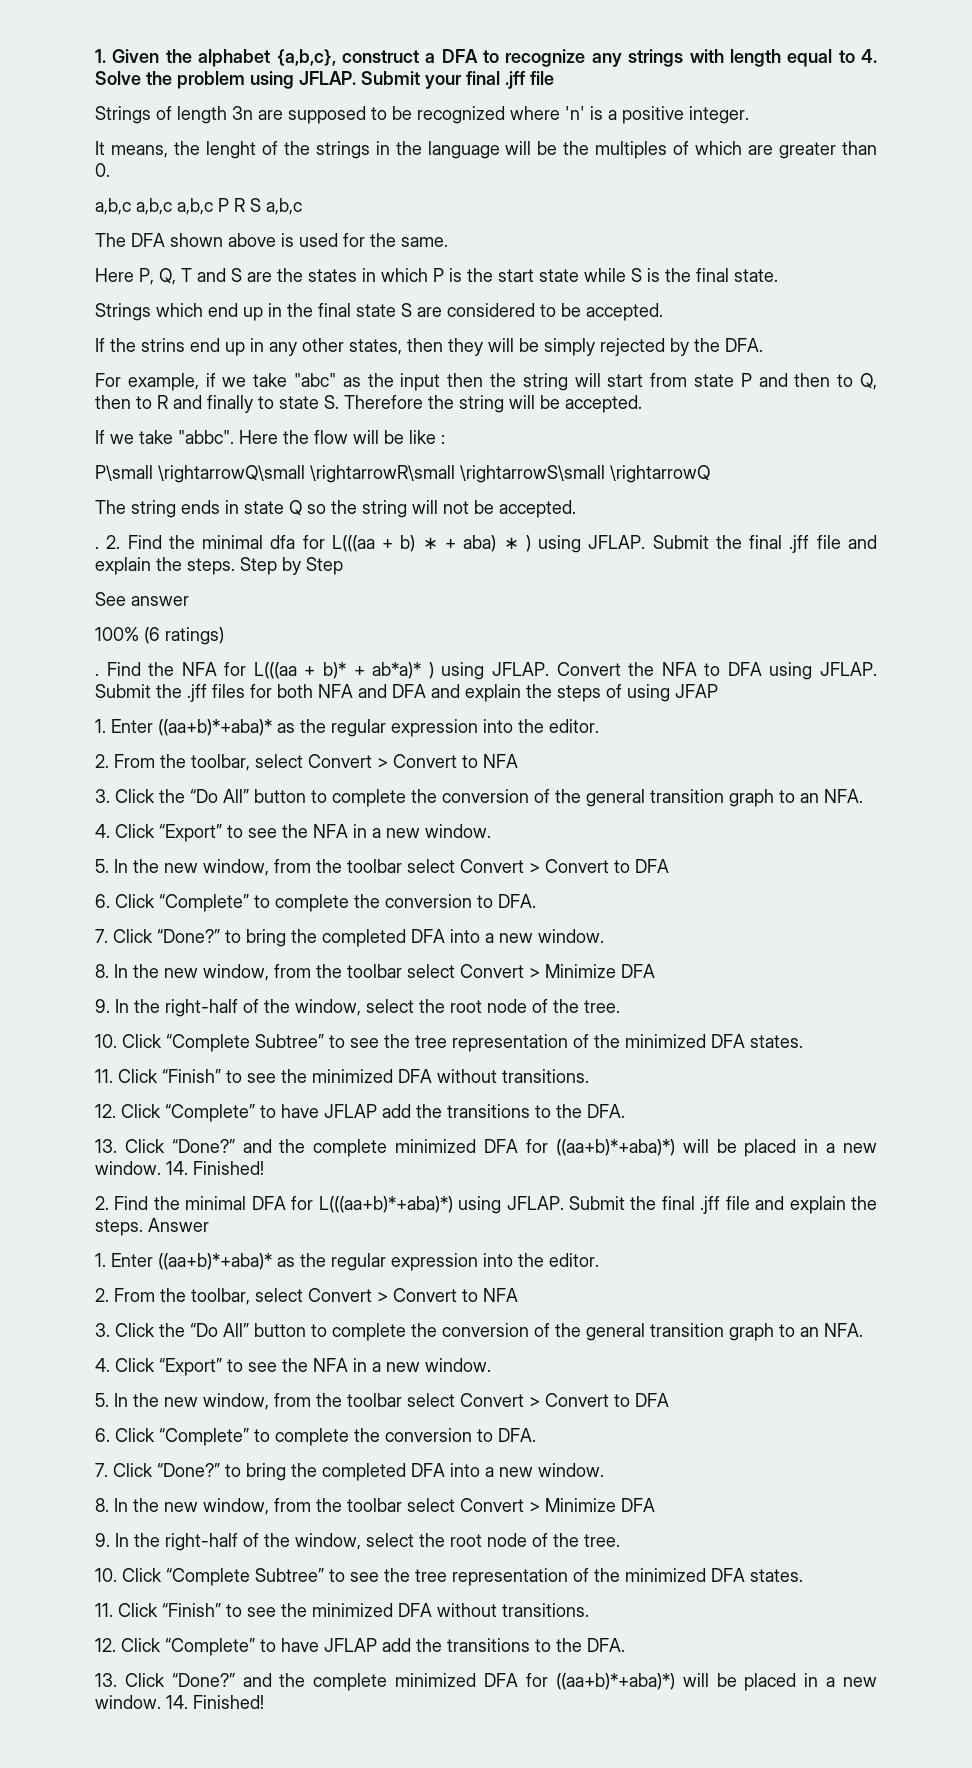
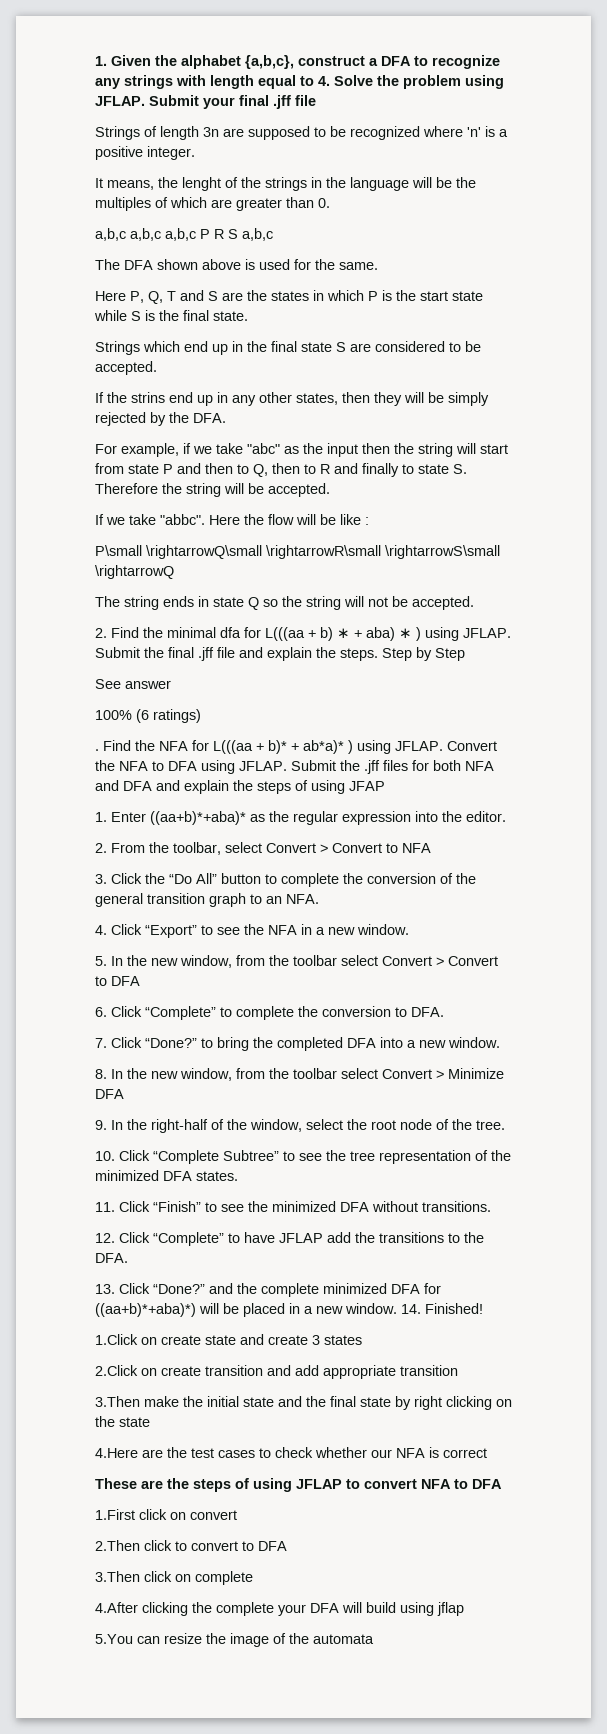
[95,546,99,549] . -> (474, 603) none
[95,1196,877,1214] [95,1218,209,1236] [95,1253,599,1271] [95,1288,518,1305] [95,1323,863,1341] [95,1358,491,1376] [95,1393,669,1410] [95,1428,536,1446] [95,1463,604,1481] [95,1498,655,1515] [95,1533,620,1551] [95,1568,803,1586] [95,1603,589,1617] [95,1638,625,1656] [95,1673,878,1691] [95,1695,264,1709] 2. Find the minimal DFA for L(((aa+b)*+aba)*) using JFLAP. Submit the final .jff file and explain the steps. Answer // 1. Enter ((aa+b)*+aba)* as the regular expression into the editor. // 2. From the toolbar, select Convert > Convert to NFA // 3. Click the “Do All” button to complete the conversion of the general transition graph to an NFA. // 4. Click “Export” to see the NFA in a new window. // 5. In the new window, from the toolbar select Convert > Convert to DFA // 6. Click “Complete” to complete the conversion to DFA. // 7. Click “Done?” to bring the completed DFA into a new window. // 8. In the new window, from the toolbar select Convert > Minimize DFA // 9. In the right-half of the window, select the root node of the tree. // 10. Click “Complete Subtree” to see the tree representation of the minimized DFA states. // 11. Click “Finish” to see the minimized DFA without transitions. // 12. Click “Complete” to have JFLAP add the transitions to the DFA. // 13. Click “Done?” and the complete minimized DFA for ((aa+b)*+aba)*) will be placed in a new window. 14. Finished! -> [95,1334,362,1345] [95,1365,458,1379] [95,1396,512,1410] [95,1416,150,1427] [95,1447,487,1458] [95,1478,502,1492] [95,1509,237,1520] [95,1540,287,1551] [95,1571,253,1585] [95,1602,464,1616] [95,1633,374,1647] 1.Click on create state and create 3 states // 2.Click on create transition and add appropriate transition // 3.Then make the initial state and the final state by right clicking on the state // 4.Here are the test cases to check whether our NFA is correct // These are the steps of using JFLAP to convert NFA to DFA // 1.First click on convert // 2.Then click to convert to DFA // 3.Then click on complete // 4.After clicking the complete your DFA will build using jflap // 5.You can resize the image of the automata

